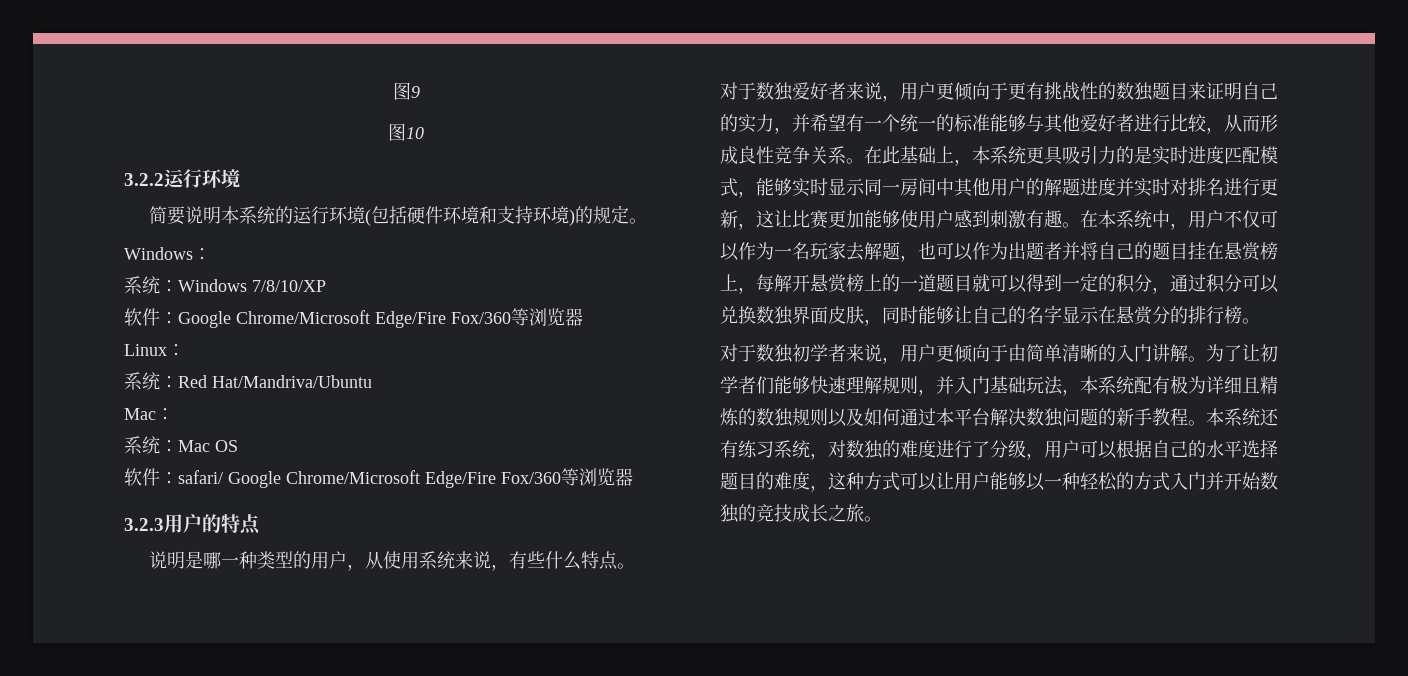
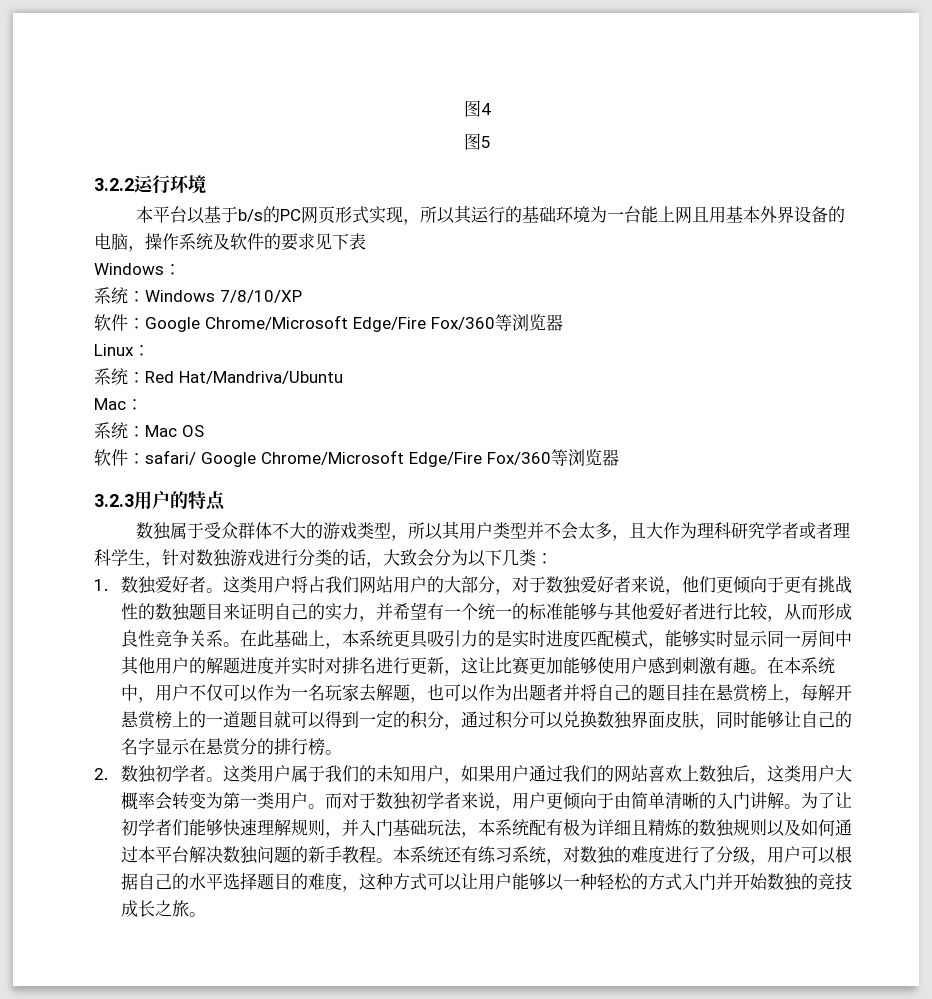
[392,82,420,100] [388,123,424,141] 图9 // 图10 -> [463,100,491,117] [463,133,491,150] 图4 // 图5
[149,205,648,226] 简要说明本系统的运行环境(包括硬件环境和支持环境)的规定。 -> [136,205,846,225] [94,233,366,252] 本平台以基于b/s的PC网页形式实现，所以其运行的基础环境为一台能上网且用基本外界设备的电脑，操作系统及软件的要求见下表
[149,551,636,571] 说明是哪一种类型的用户，从使用系统来说，有些什么特点。 // -> [136,521,851,541] [94,549,553,568] [94,576,513,595] 数独属于受众群体不大的游戏类型，所以其用户类型并不会太多，且大作为理科研究学者或者理科学生，针对数独游戏进行分类的话，大致会分为以下几类： // 1.数独爱好者。这类用户将占我们网站用户的大部分，
[900,82,936,100] 用户 -> [682,576,717,593] 他们
(1260, 321) none -> [94,765,853,784] [121,792,343,810] 2.数独初学者。这类用户属于我们的未知用户，如果用户通过我们的网站喜欢上数独后，这类用户大概率会转变为第一类用户。而

